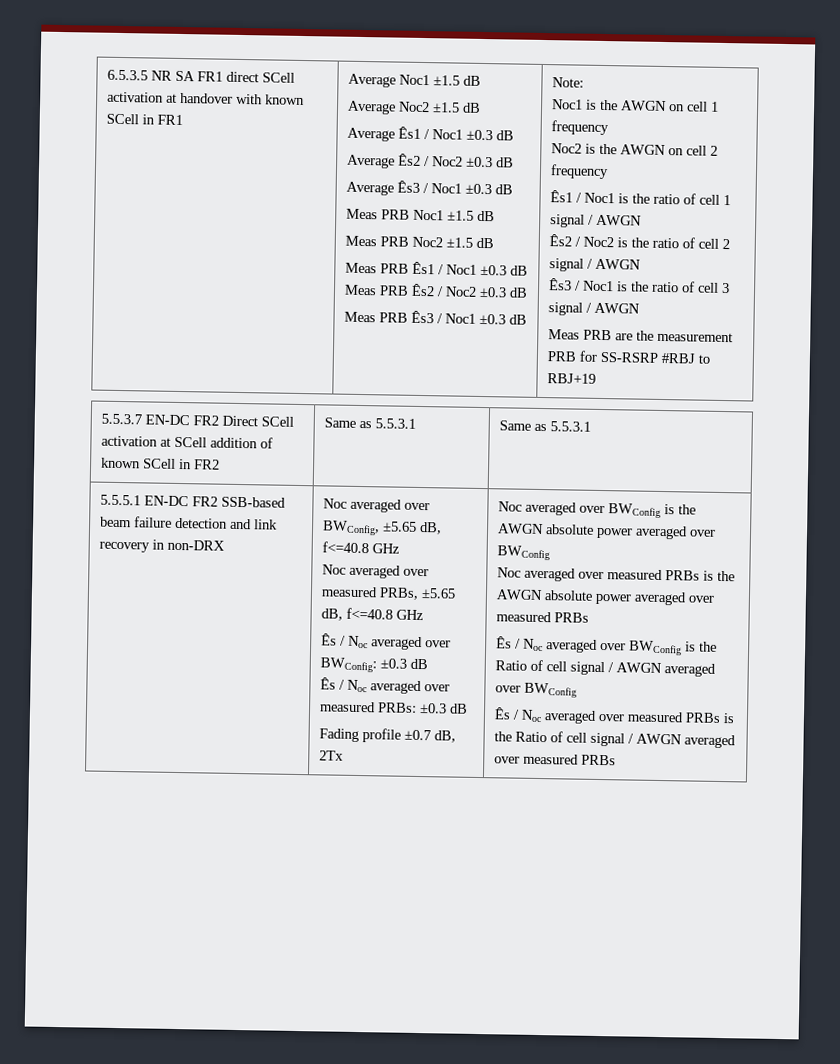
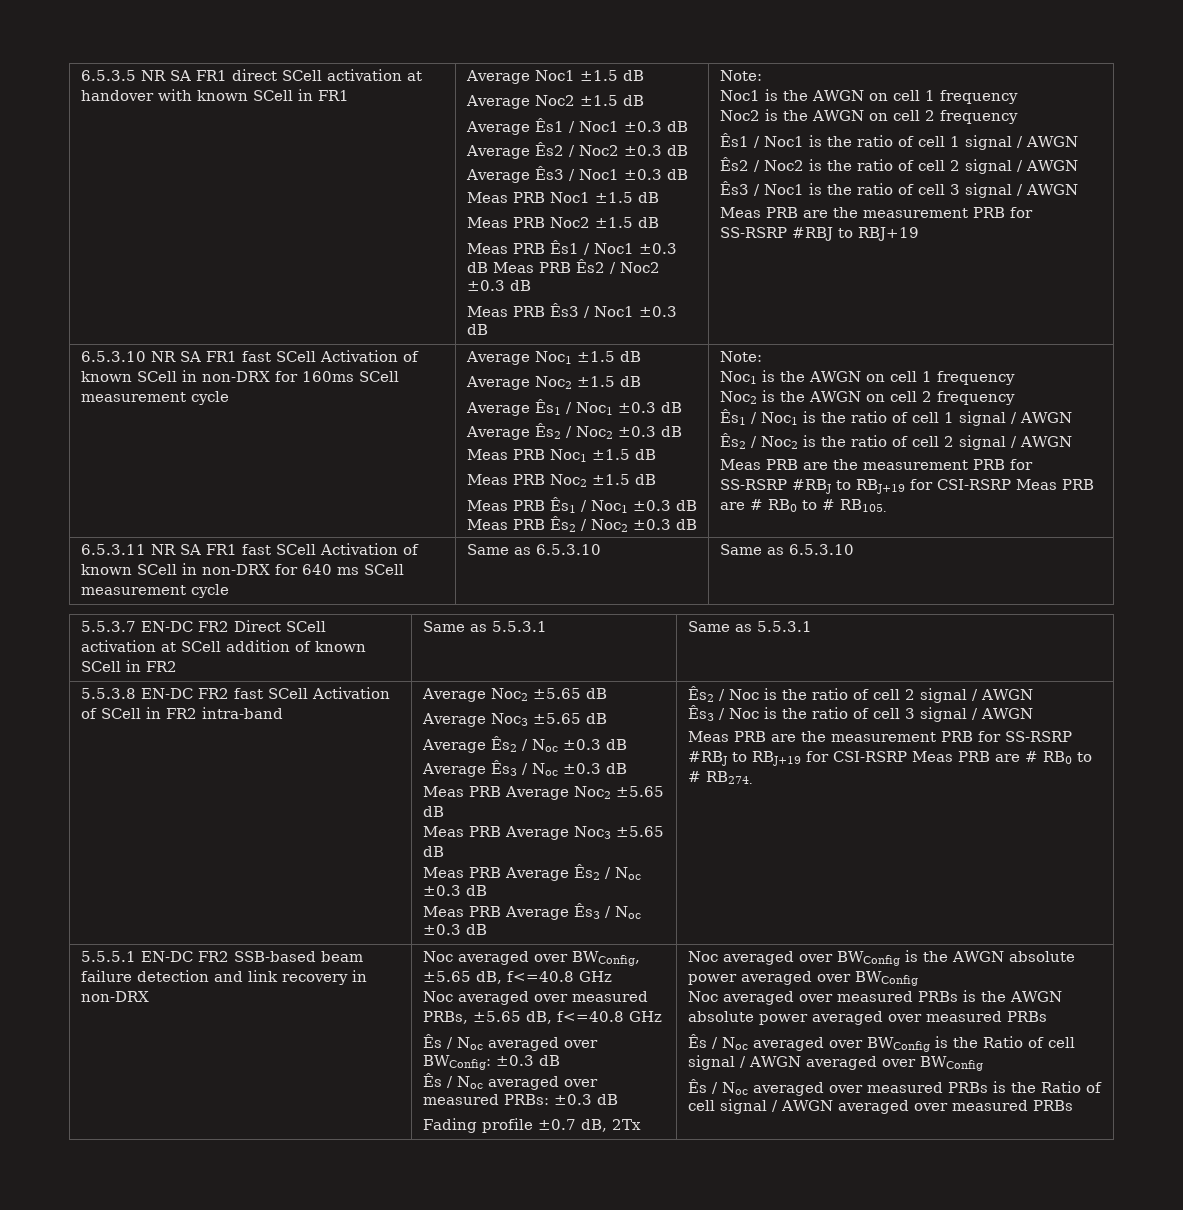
(596, 378) none -> [80,350,419,362] [80,370,399,382] [80,391,229,405] [465,351,641,365] [465,376,641,390] [465,399,682,416] [465,423,682,440] [466,449,656,462] [466,474,656,487] [466,497,697,513] [466,516,697,532] [719,351,762,362] [719,370,1015,385] [719,390,1015,405] [719,409,1072,426] [719,433,1072,450] [719,459,1033,470] [719,479,1094,494] [719,499,887,512] [80,543,419,555] [80,563,404,575] [80,584,229,598] [466,544,601,555] [719,544,854,555] // 6.5.3.10 NR SA FR1 fast SCell Activation of known SCell in non-DRX for 160ms SCell measurement cycle | Average Noc1 ±1.5 dB // Average Noc2 ±1.5 dB // Average Ês1 / Noc1 ±0.3 dB // Average Ês2 / Noc2 ±0.3 dB // Meas PRB Noc1 ±1.5 dB // Meas PRB Noc2 ±1.5 dB // Meas PRB Ês1 / Noc1 ±0.3 dB Meas PRB Ês2 / Noc2 ±0.3 dB | Note: // Noc1 is the AWGN on cell 1 frequency // Noc2 is the AWGN on cell 2 frequency // Ês1 / Noc1 is the ratio of cell 1 signal / AWGN // Ês2 / Noc2 is the ratio of cell 2 signal / AWGN // Meas PRB are the measurement PRB for SS-RSRP #RBJ to RBJ+19 for CSI-RSRP Meas PRB are # RB0 to # RB105. // 6.5.3.11 NR SA FR1 fast SCell Activation of known SCell in non-DRX for 640 ms SCell measurement cycle | Same as 6.5.3.10 | Same as 6.5.3.10
(591, 426) none -> [80,687,390,699] [80,707,283,719] [421,688,607,702] [421,713,607,727] [421,736,627,753] [421,760,627,777] [422,786,664,800] [422,806,444,817] [422,826,664,840] [422,846,444,857] [422,864,641,881] [422,885,487,896] [422,903,641,920] [422,924,487,935] [687,686,1033,703] [687,705,1033,722] [687,731,1072,742] [687,751,1092,766] [687,771,753,784] // 5.5.3.8 EN-DC FR2 fast SCell Activation of SCell in FR2 intra-band | Average Noc2 ±5.65 dB // Average Noc3 ±5.65 dB // Average Ês2 / Noc ±0.3 dB // Average Ês3 / Noc ±0.3 dB // Meas PRB Average Noc2 ±5.65 dB // Meas PRB Average Noc3 ±5.65 dB // Meas PRB Average Ês2 / Noc ±0.3 dB // Meas PRB Average Ês3 / Noc ±0.3 dB | Ês2 / Noc is the ratio of cell 2 signal / AWGN // Ês3 / Noc is the ratio of cell 3 signal / AWGN // Meas PRB are the measurement PRB for SS-RSRP #RBJ to RBJ+19 for CSI-RSRP Meas PRB are # RB0 to # RB274.

